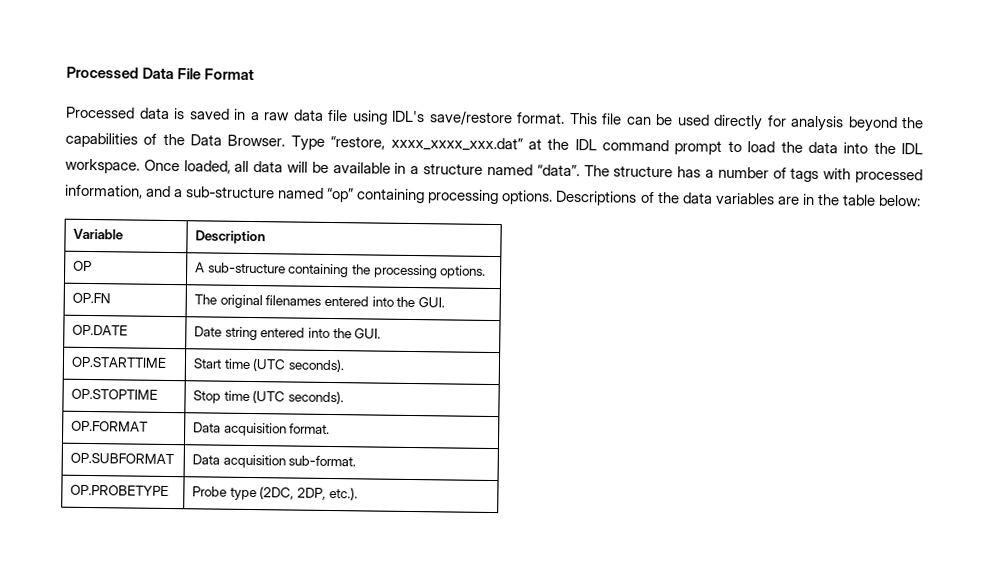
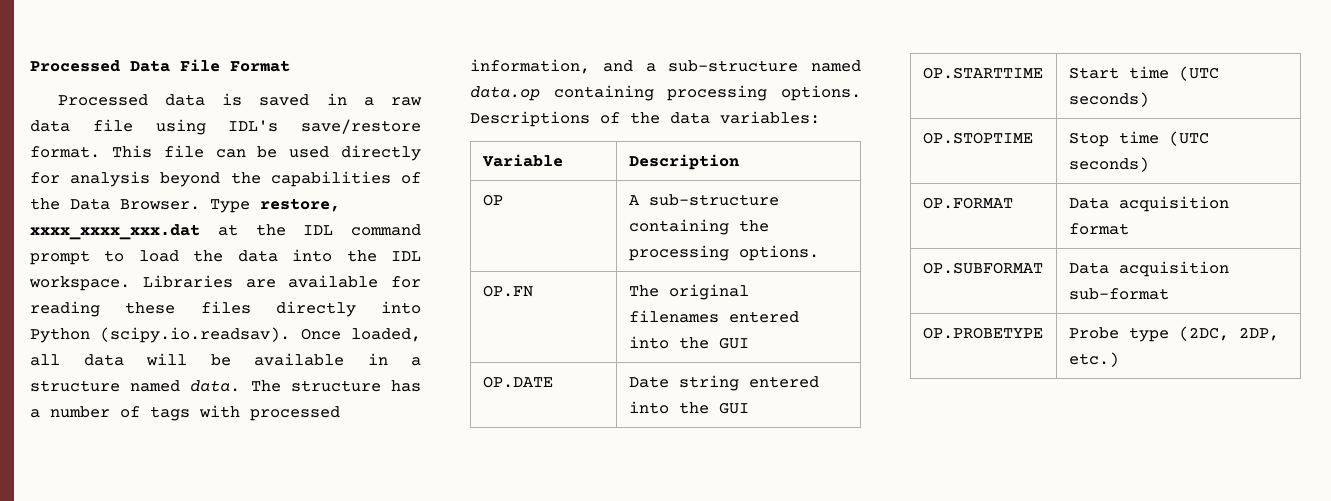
[330,135,523,152] “restore, xxxx_xxxx_xxx.dat” -> [260,198,340,212] [30,224,200,240] restore, xxxx_xxxx_xxx.dat
(140, 166) none -> [142,275,421,288] [30,301,421,317] [30,327,291,343] Libraries are available for reading these files directly into Python (scipy.io.readsav).
[536,164,580,177] “data”. -> [190,380,241,392] data.
[326,187,355,203] “op” -> [470,86,540,101] data.op
[714,192,921,207] variables are in the table below: -> [720,111,820,124] variables:
[417,297,445,308] GUI. -> [718,337,749,349] GUI
[354,328,382,339] GUI. -> [718,402,749,414] GUI
[287,358,345,373] seconds). -> [1068,92,1149,107] seconds)
[287,390,344,405] seconds). -> [1068,157,1149,172] seconds)
[289,423,331,434] format. -> [1068,223,1129,235] format
[288,455,357,467] sub-format. -> [1068,288,1169,300] sub-format
[328,486,358,501] etc.). -> [1068,352,1119,367] etc.)

